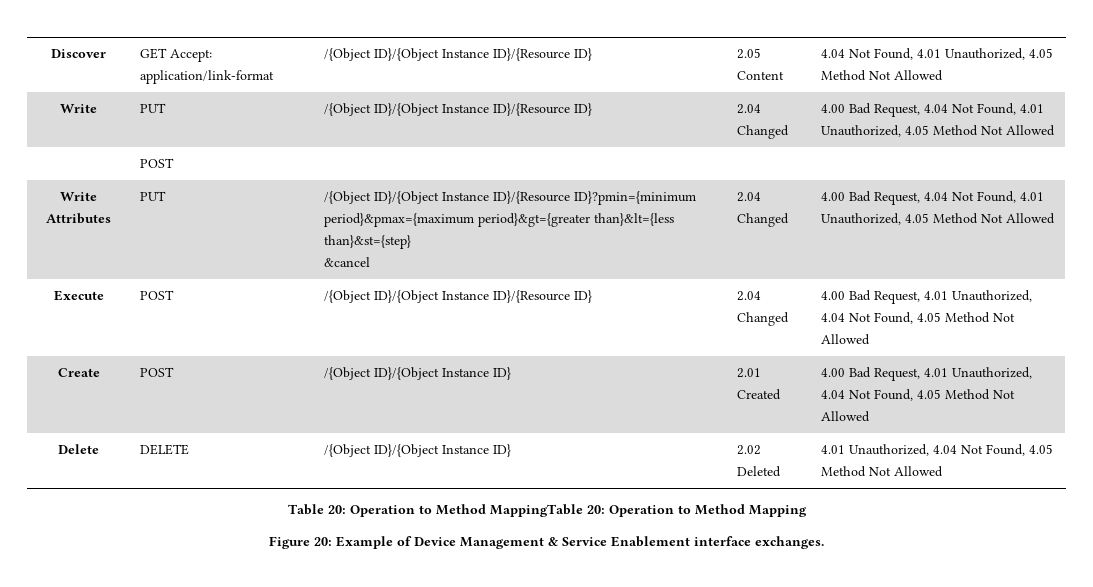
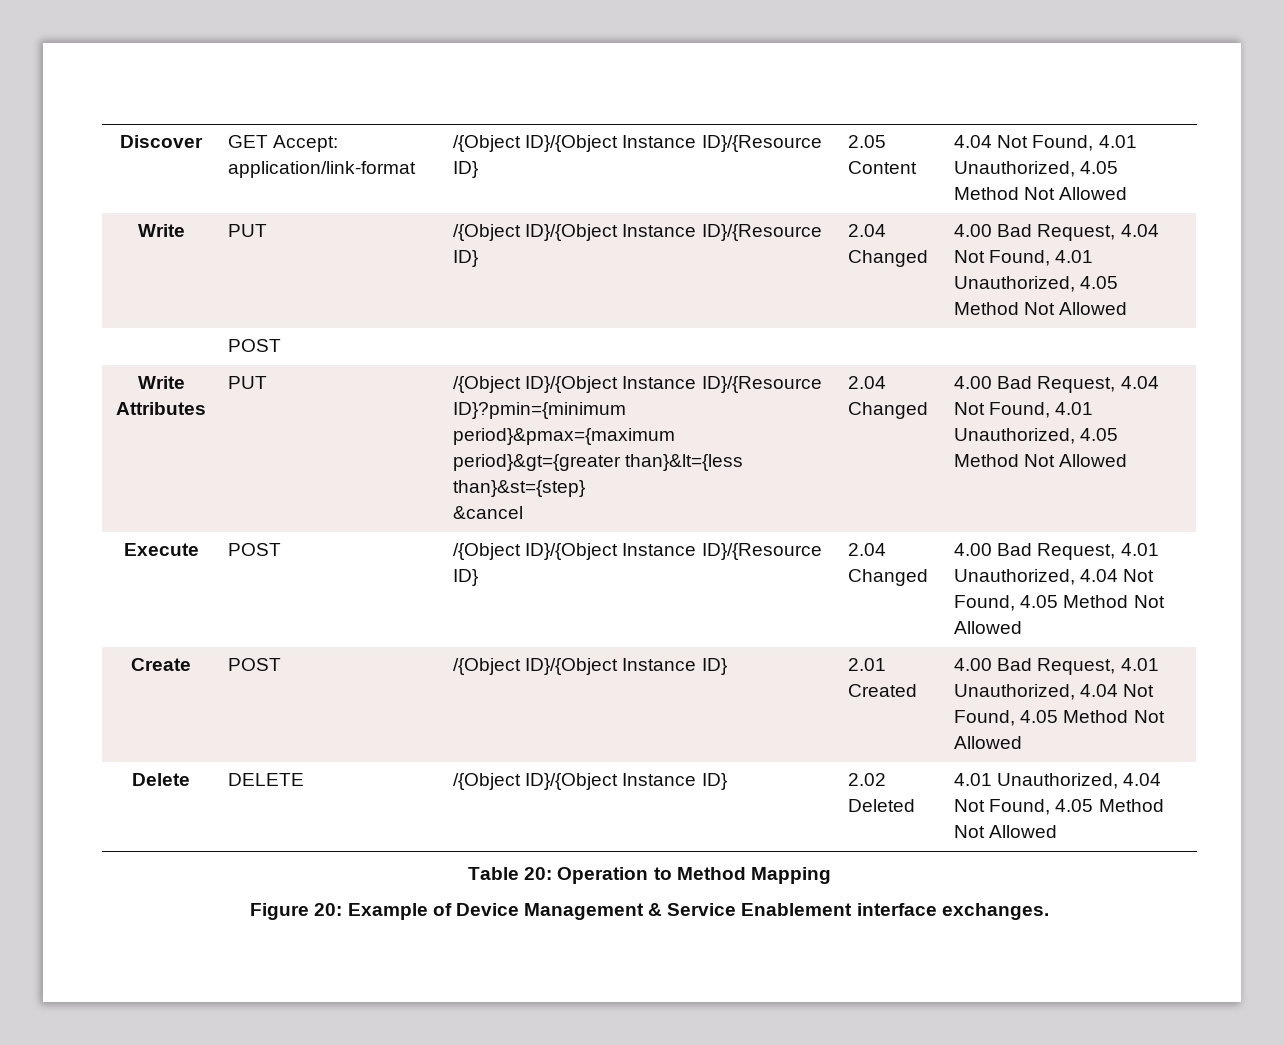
[489,504,745,517] MappingTable 20: Operation to Method -> (746, 873) none

